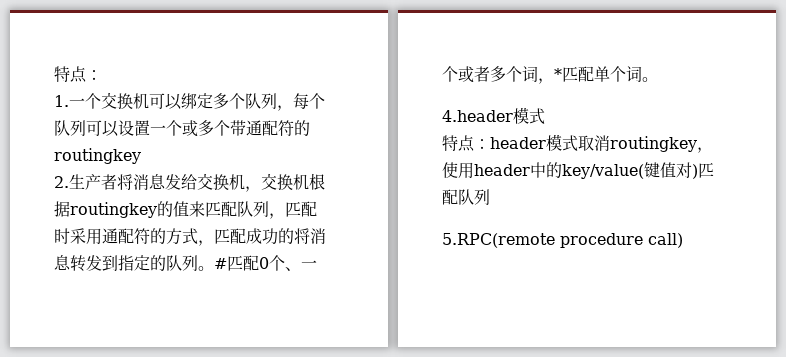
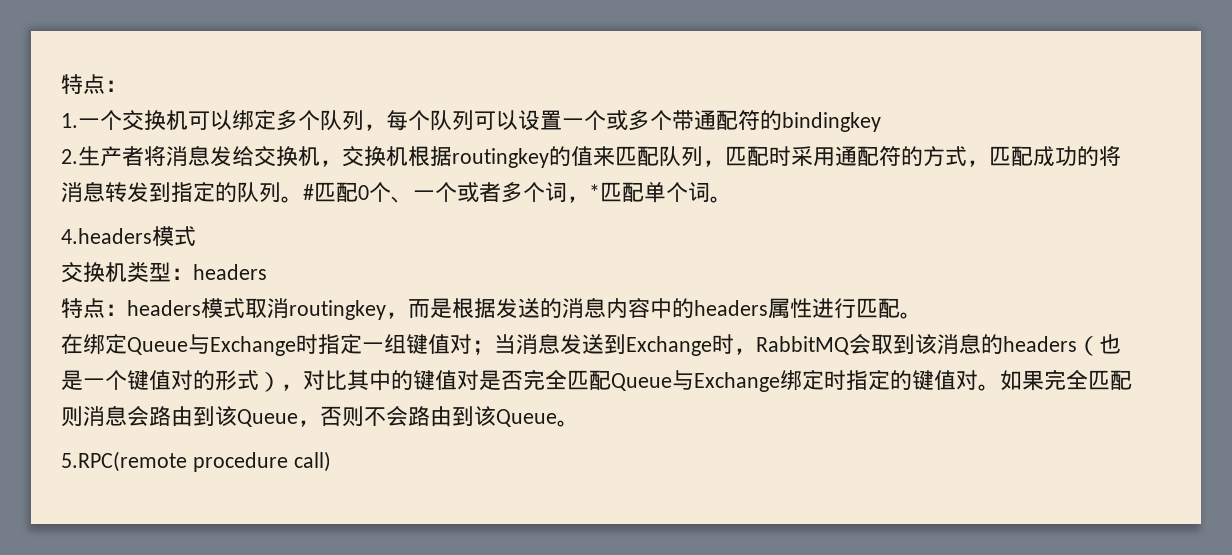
[54,148,141,164] routingkey -> [782,112,881,132] bindingkey
[442,107,545,124] [442,135,546,152] 4.header模式 // 特点：header -> [61,226,196,246] [61,262,267,283] [61,298,201,318] 4.headers模式 // 交换机类型：headers // 特点：headers
[442,162,714,179] [442,189,490,205] 使用header中的key/value(键值对)匹配队列 -> [408,297,922,319] [61,333,1121,356] [61,369,1132,392] [61,405,579,427] 而是根据发送的消息内容中的headers属性进行匹配。 // 在绑定Queue与Exchange时指定一组键值对；当消息发送到Exchange时，RabbitMQ会取到该消息的headers（也是一个键值对的形式），对比其中的键值对是否完全匹配Queue与Exchange绑定时指定的键值对。如果完全匹配则消息会路由到该Queue，否则不会路由到该Queue。

